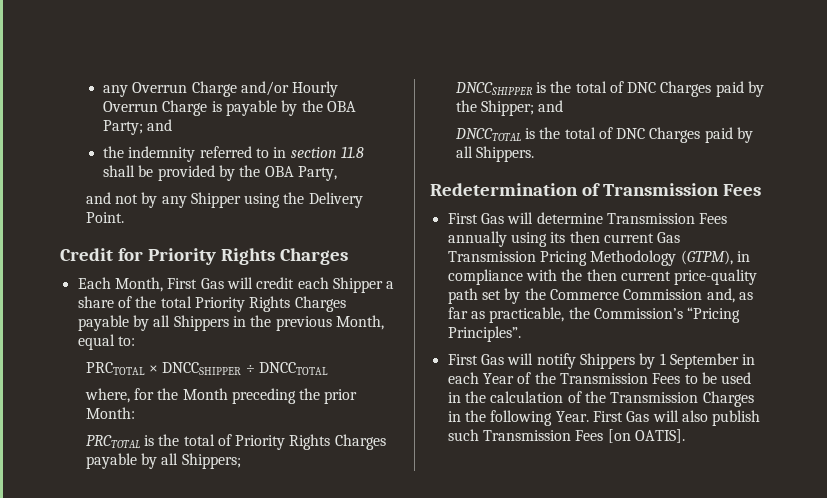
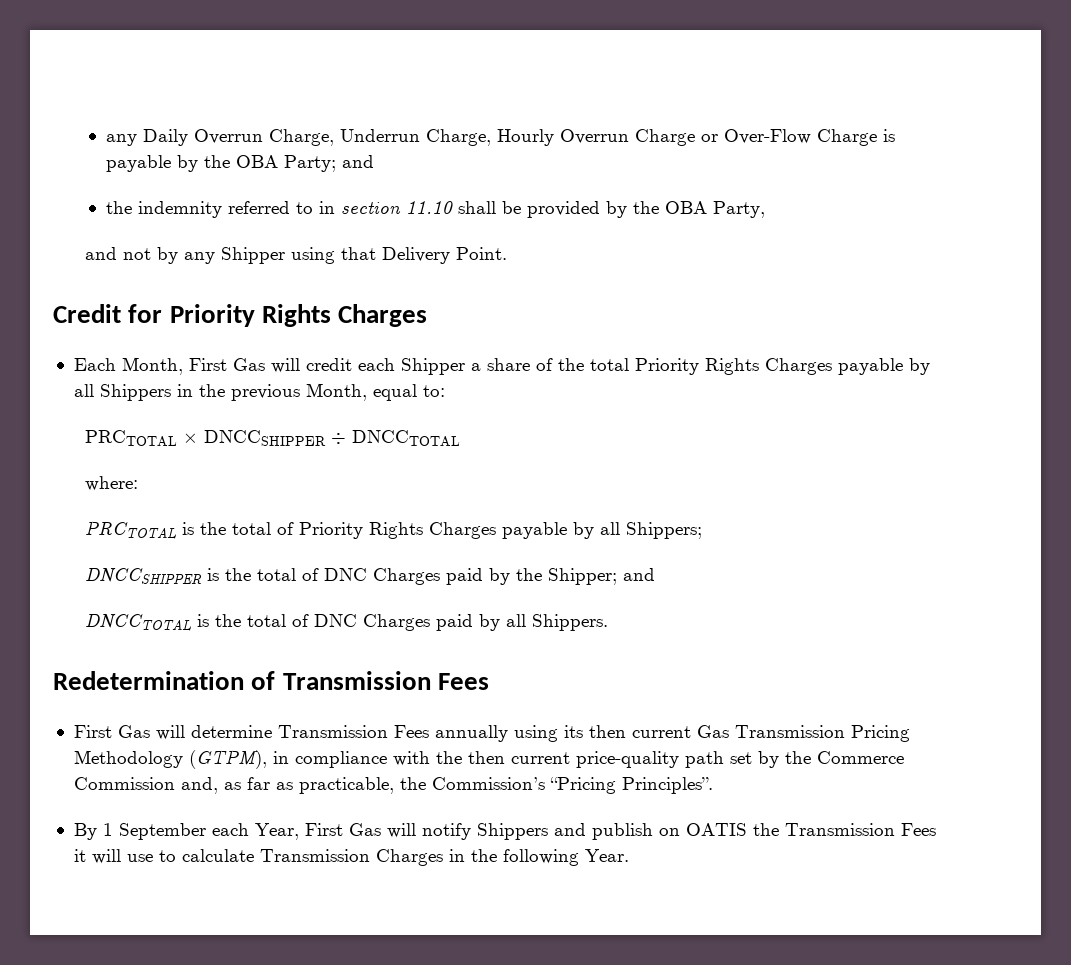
[103,81,339,97] [103,101,159,112] any Overrun Charge and/or Hourly Overrun -> [106,129,812,146] any Daily Overrun Charge, Underrun Charge, Hourly Overrun Charge or Over-Flow
[341,146,365,158] 11.8 -> [406,201,454,214] 11.10
[283,192,305,204] the -> [341,247,377,260] that
[84,388,358,404] [85,407,135,419] where, for the Month preceding the prior Month: -> [85,476,139,491] where:
(521, 334) none -> [73,823,299,840] By 1 September each Year,
[639,353,756,369] [447,372,752,384] [447,391,606,403] by 1 September in each Year of the Transmission Fees to be used in the calculation of the -> [553,823,936,840] [73,849,254,864] and publish on OATIS the Transmission Fees it will use to calculate
[592,410,761,426] [447,429,685,443] First Gas will also publish such Transmission Fees [on OATIS]. -> (629, 855) none

